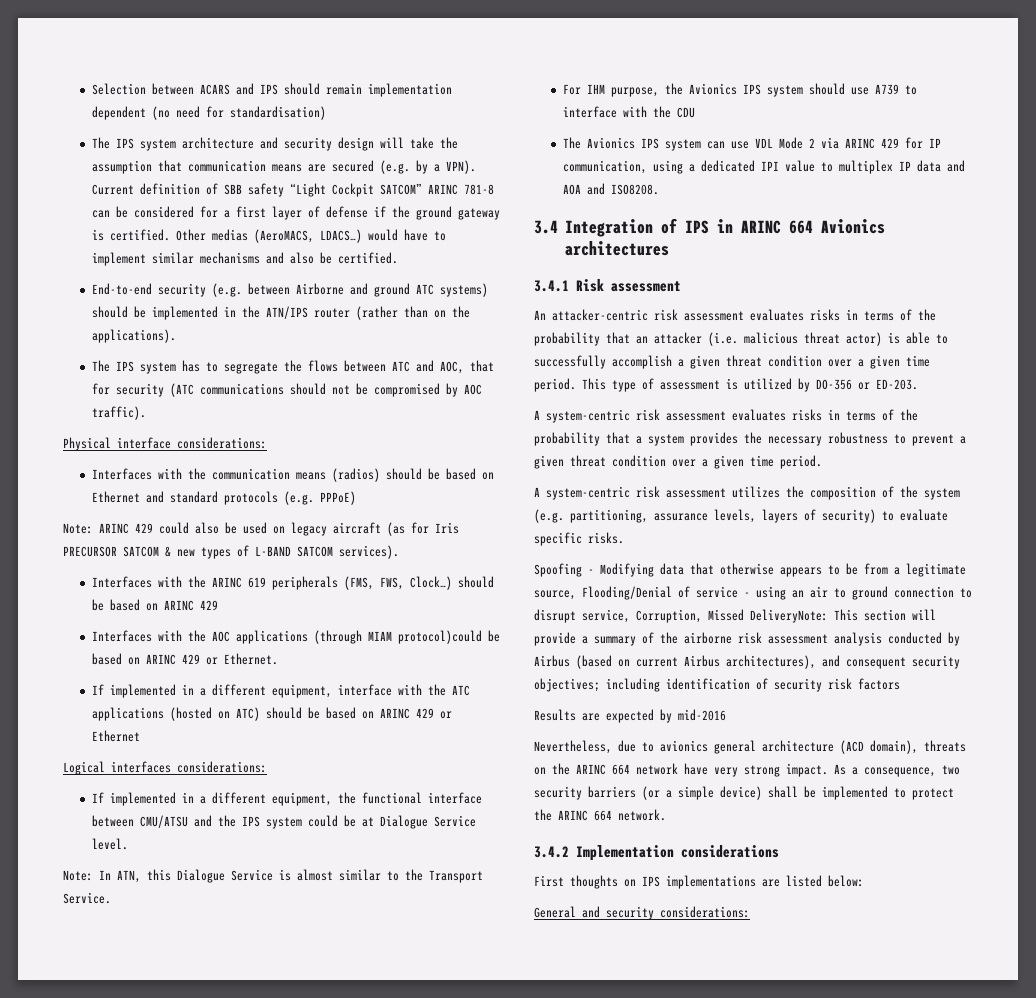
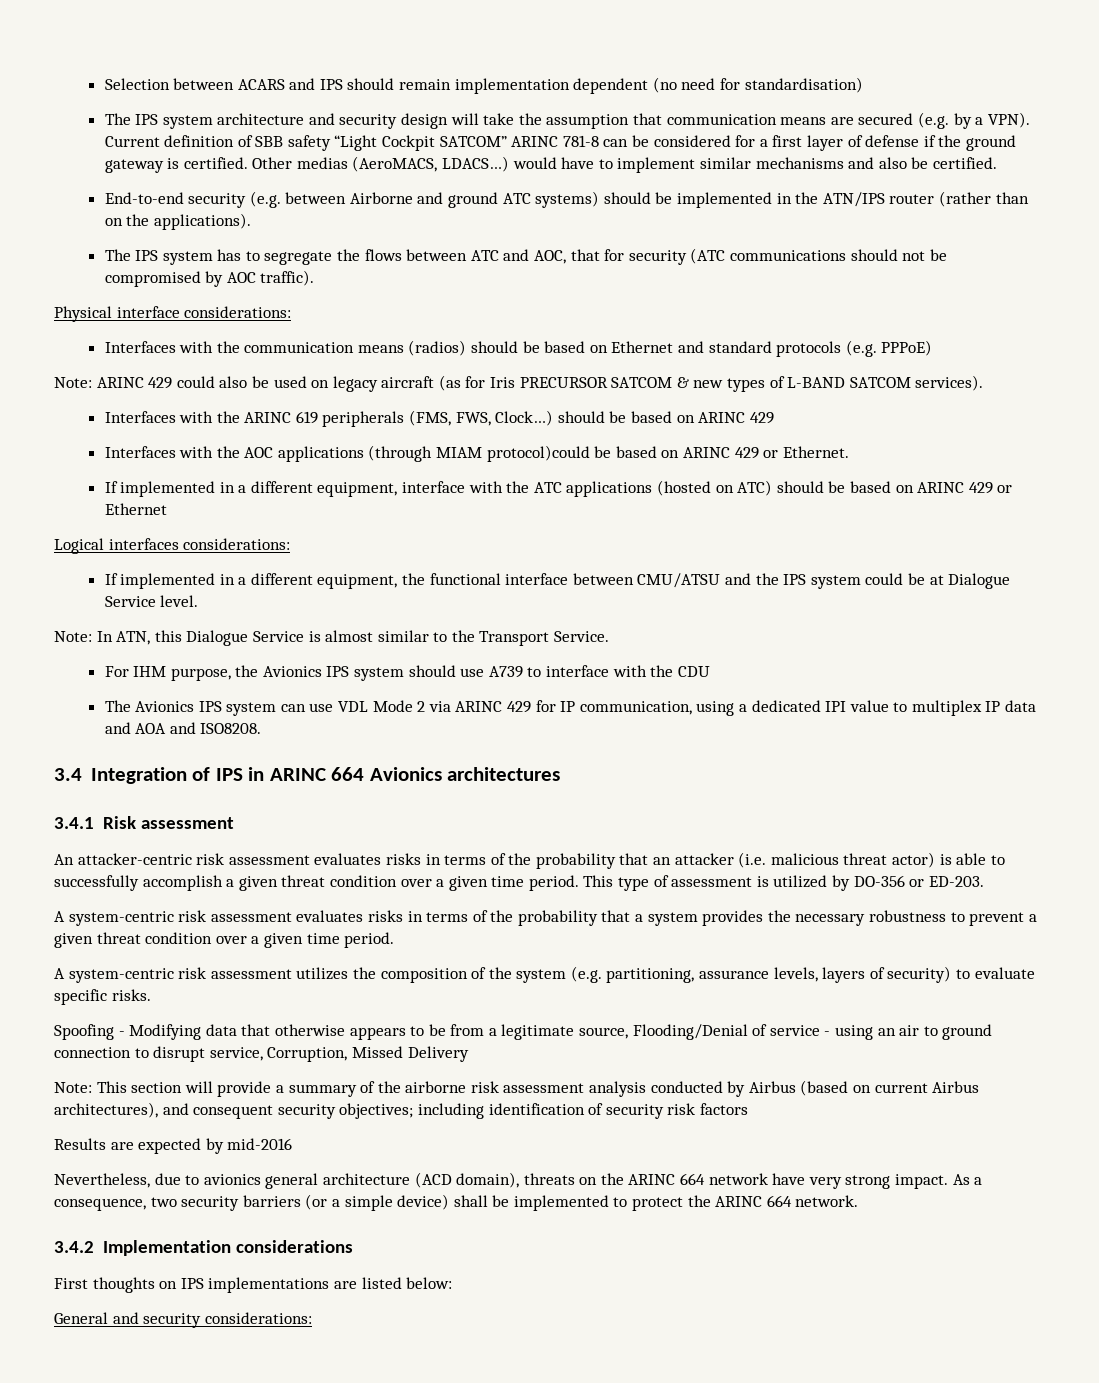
[750,609,828,623] DeliveryNote: -> [407,1046,469,1062] [54,1082,92,1093] Delivery // Note:

